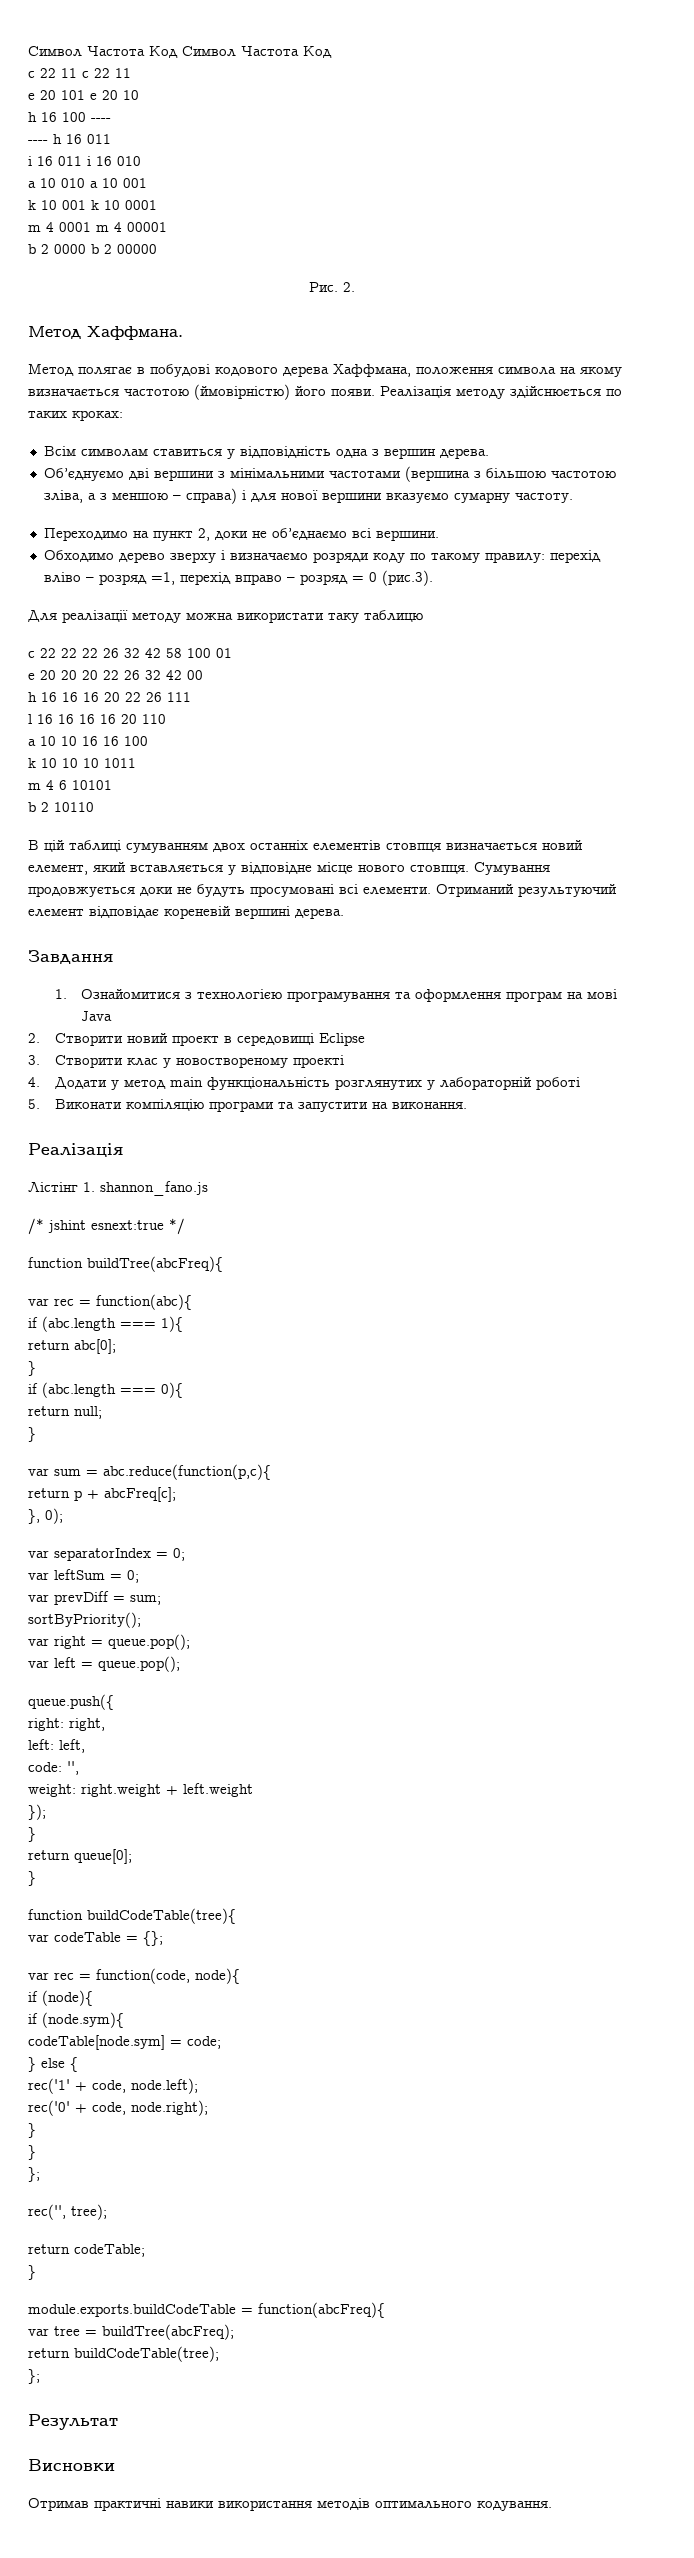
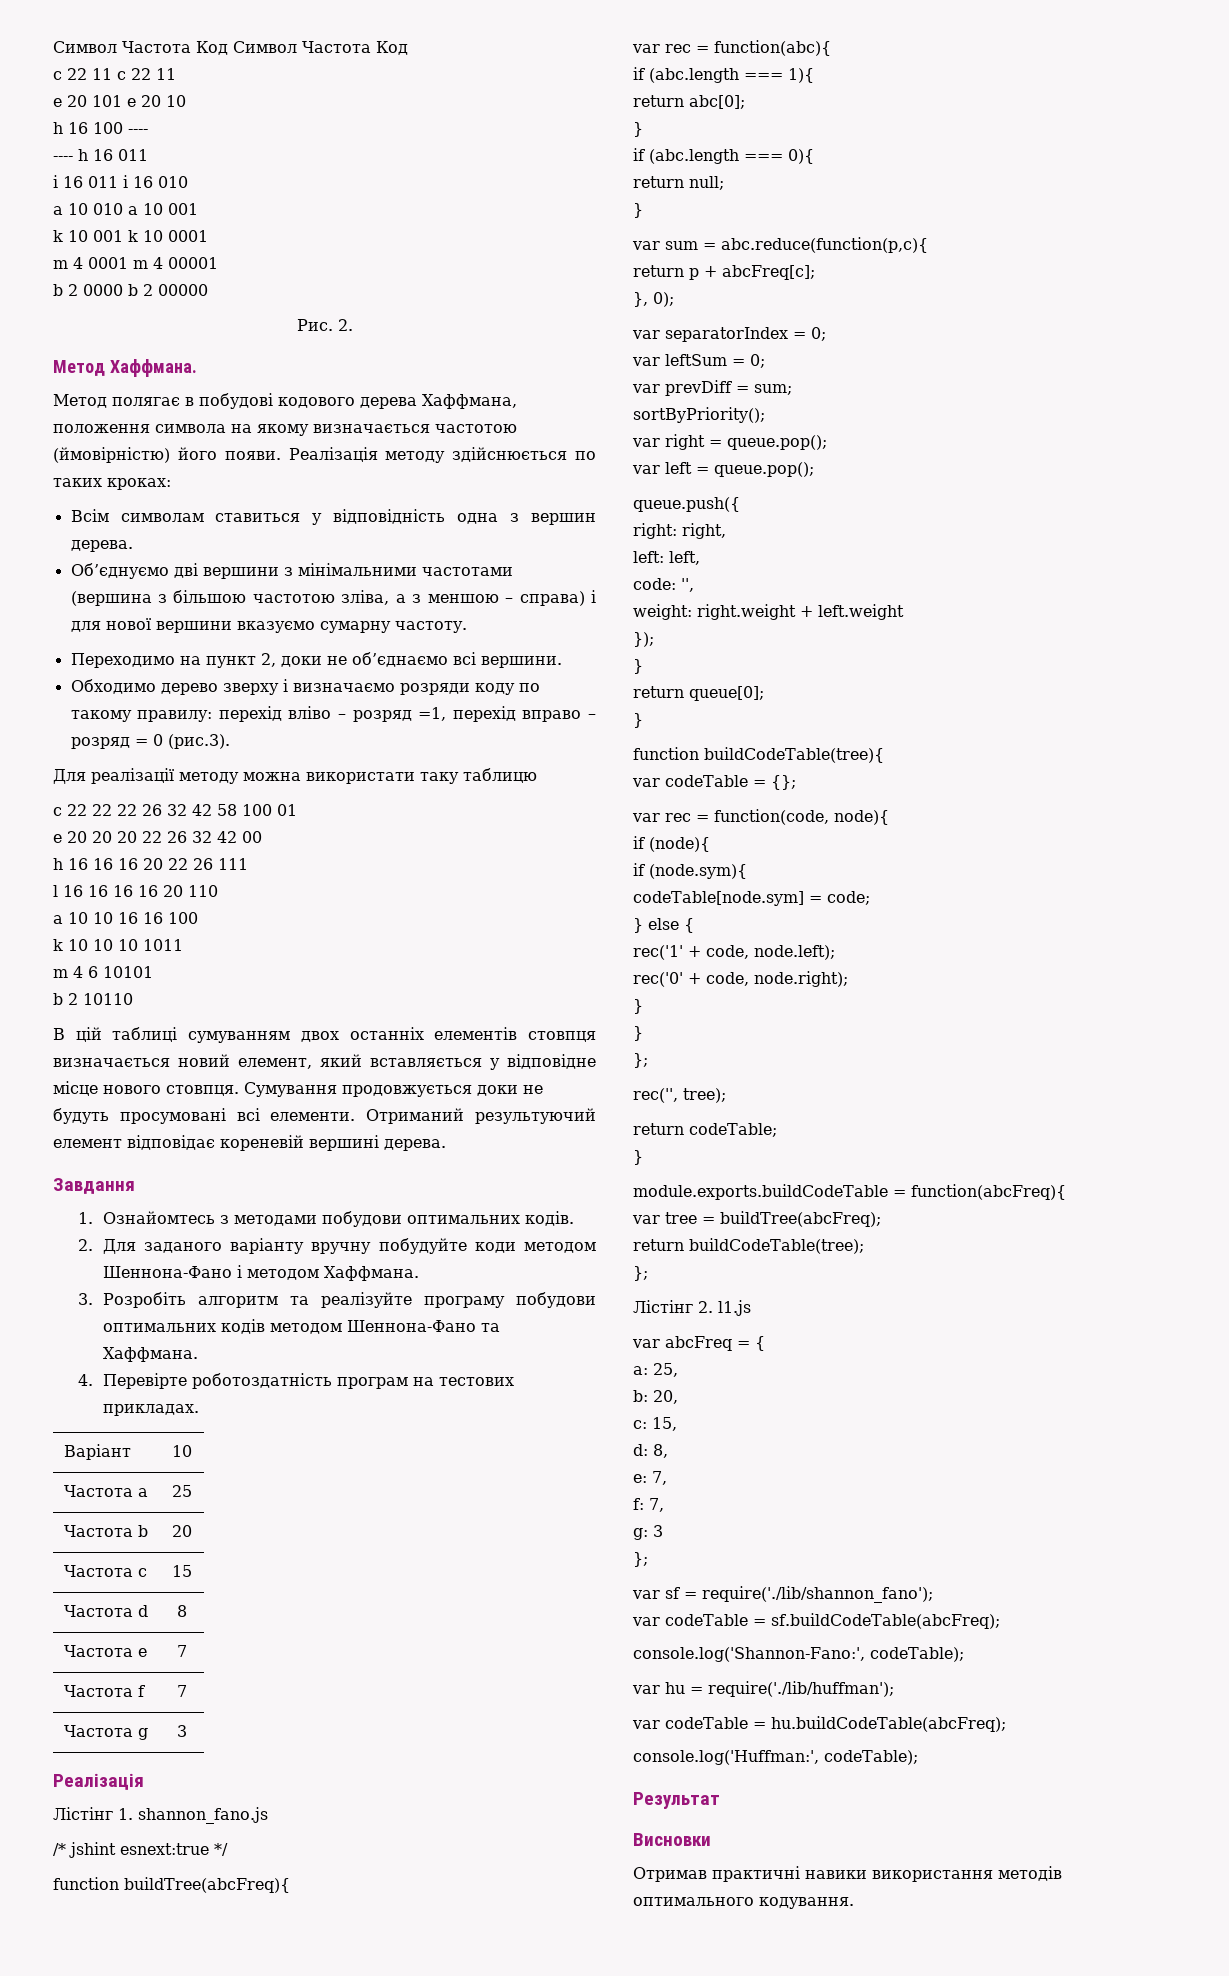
[81,989,618,1002] [81,1011,113,1021] [28,1033,365,1046] [28,1055,344,1068] [28,1077,580,1090] [28,1099,467,1112] Ознайомитися з технологією програмування та оформлення програм на мові Java // 2. Створити новий проект в середовищі Eclipse // 3. Створити клас у новоствореному проекті // 4. Додати у метод main функціональність розглянутих у лабораторній роботі // 5. Виконати компіляцію програми та запустити на виконання. -> [102,1211,574,1227] [77,1238,596,1254] [102,1265,419,1281] [77,1292,596,1308] [102,1319,500,1334] [102,1347,198,1362] [77,1373,514,1389] [102,1404,199,1416] [64,1444,132,1460] [172,1445,192,1457] [64,1485,149,1497] [172,1485,192,1497] [64,1525,149,1537] [172,1525,192,1537] [64,1565,148,1577] [172,1565,192,1577] [64,1605,149,1617] [177,1605,187,1617] [64,1645,148,1657] [177,1645,187,1657] [64,1685,146,1697] [177,1685,187,1697] [64,1725,149,1740] [177,1725,187,1737] Ознайомтесь з методами побудови оптимальних кодiв. // 2. Для заданого варіанту вручну побудуйте коди методом Шеннона-Фано і методом Хаффмана. // 3. Розробiть алгоритм та реалiзуйте програму побудови оптимальних кодiв методом Шеннона-Фано та Хаффмана. // 4. Перевiрте роботоздатнiсть програм на тестових прикладах. // Варіант | 10 // Частота a | 25 // Частота b | 20 // Частота c | 15 // Частота d | 8 // Частота e | 7 // Частота f | 7 // Частота g | 3
(40, 2376) none -> [633,1300,751,1316] [632,1336,765,1351] [633,1363,678,1377] [633,1390,678,1404] [633,1417,677,1431] [633,1444,668,1458] [633,1471,667,1485] [633,1498,664,1512] [633,1525,663,1540] [633,1552,648,1567] [632,1586,933,1603] [632,1613,1000,1629] [633,1647,964,1662] [632,1681,894,1697] [632,1716,1006,1732] [633,1750,918,1765] // Лістінг 2. l1.js // var abcFreq = { // a: 25, // b: 20, // c: 15, // d: 8, // e: 7, // f: 7, // g: 3 // }; // var sf = require('./lib/shannon_fano'); // var codeTable = sf.buildCodeTable(abcFreq); // console.log('Shannon-Fano:', codeTable); // var hu = require('./lib/huffman'); // var codeTable = hu.buildCodeTable(abcFreq); // console.log('Huffman:', codeTable);

